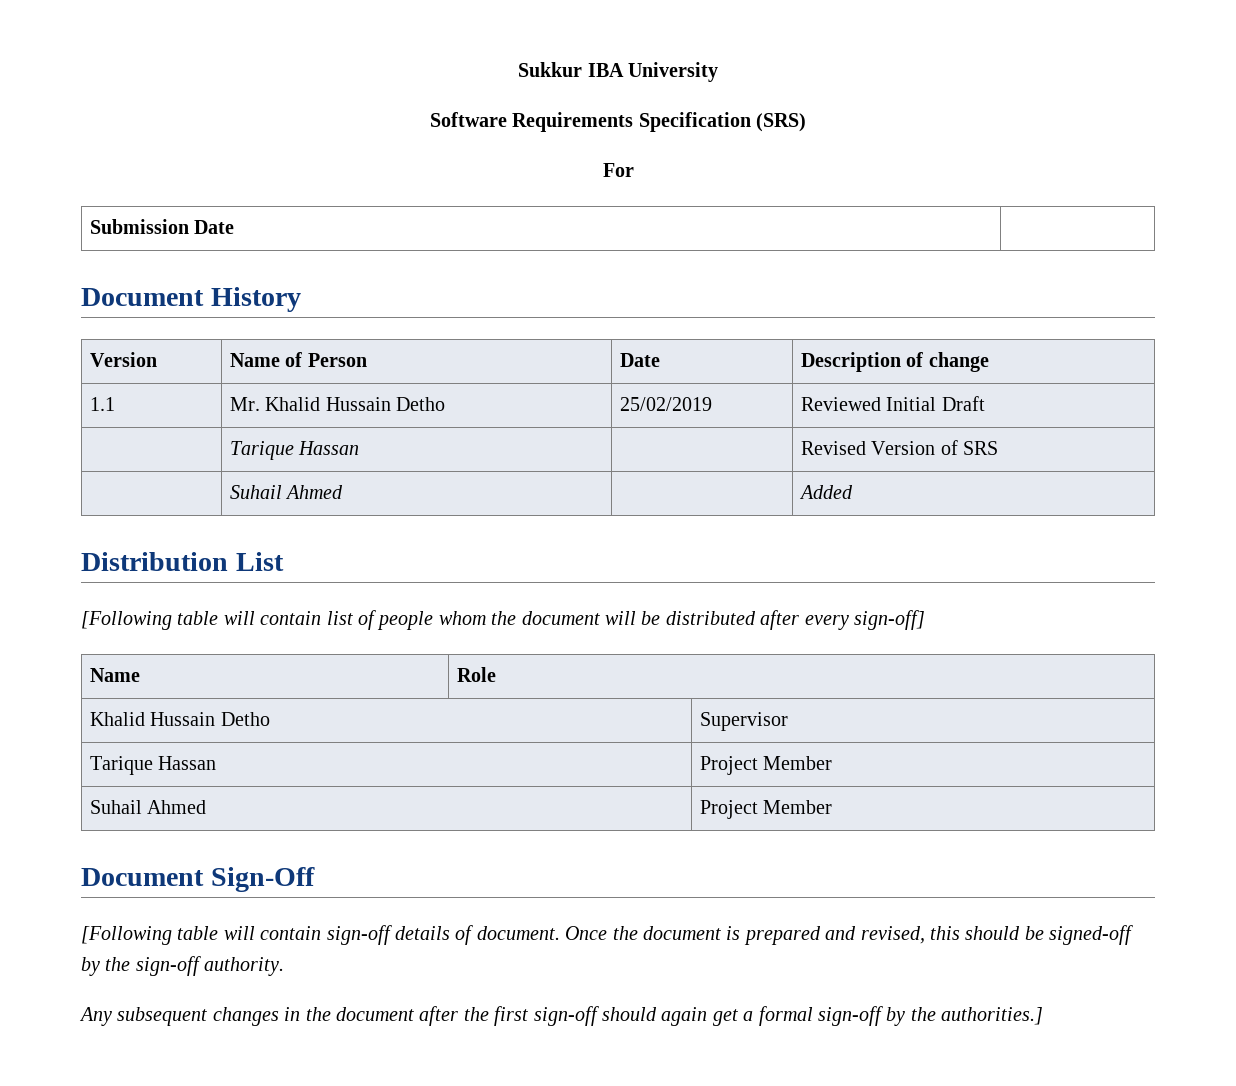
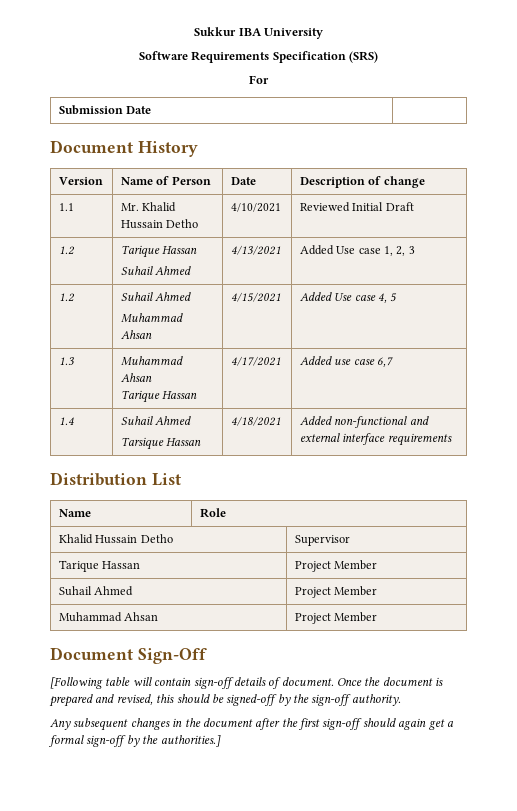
[619,397,712,411] 25/02/2019 -> [230,203,281,212] 4/10/2021
[229,441,360,460] [800,440,998,455] [229,485,344,499] [798,485,853,499] [81,552,284,571] [81,610,925,630] | Tarique Hassan | | Revised Version of SRS // | Suhail Ahmed | | Added // Distribution List // [Following table will contain list of people whom the document will be distributed after every sign-off] -> [58,246,75,255] [120,245,198,258] [120,266,192,275] [230,245,281,255] [299,245,415,256] [58,293,75,302] [120,292,192,301] [120,313,183,323] [120,330,152,339] [230,292,281,302] [299,292,398,303] [58,357,74,365] [120,356,183,366] [120,373,152,382] [120,390,198,403] [230,356,281,366] [299,356,393,367] [58,417,74,425] [120,416,192,425] [120,437,202,450] [230,416,281,426] [299,416,429,428] [299,433,452,446] [50,472,181,486] 1.2 | Tarique Hassan // Suhail Ahmed | 4/13/2021 | Added Use case 1, 2, 3 // 1.2 | Suhail Ahmed // Muhammad Ahsan | 4/15/2021 | Added Use case 4, 5 // 1.3 | Muhammad Ahsan // Tarique Hassan | 4/17/2021 | Added use case 6,7 // 1.4 | Suhail Ahmed // Tarsique Hassan | 4/18/2021 | Added non-functional and external interface requirements // Distribution List
(833, 807) none -> [58,612,159,622] [294,612,378,624] // Muhammad Ahsan | Project Member

